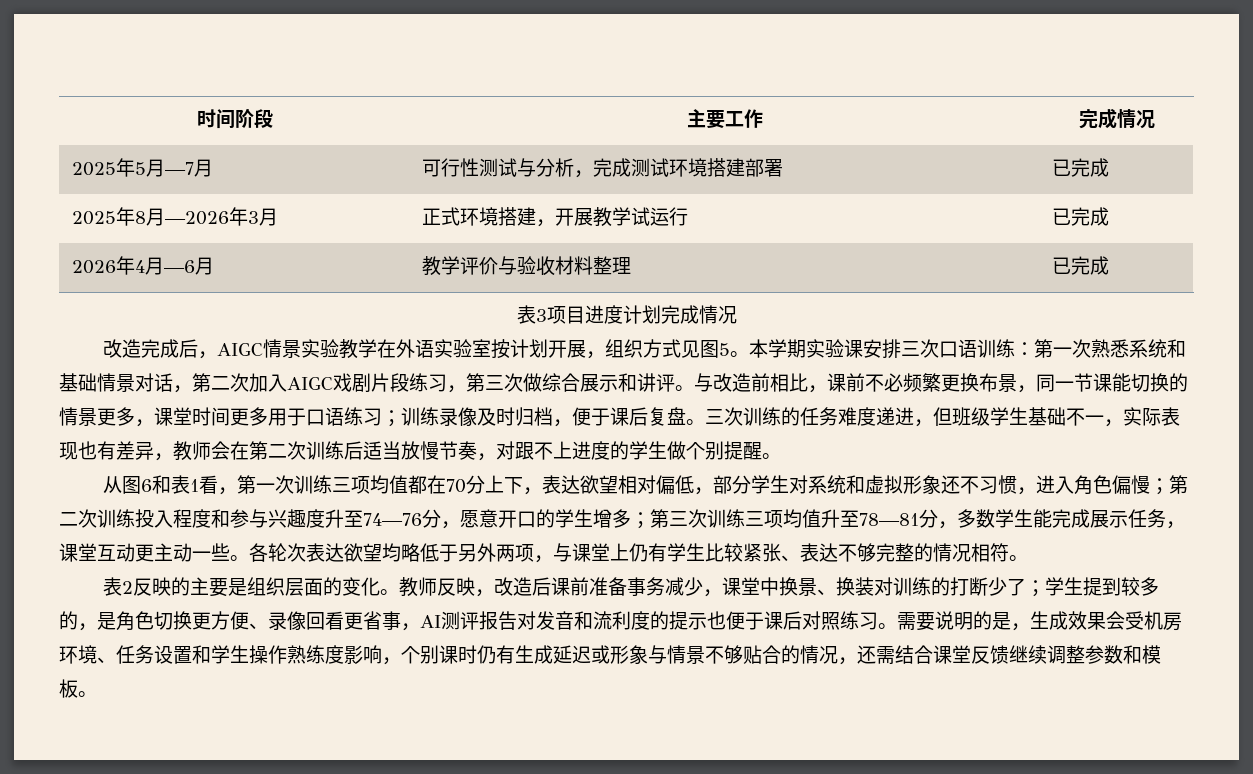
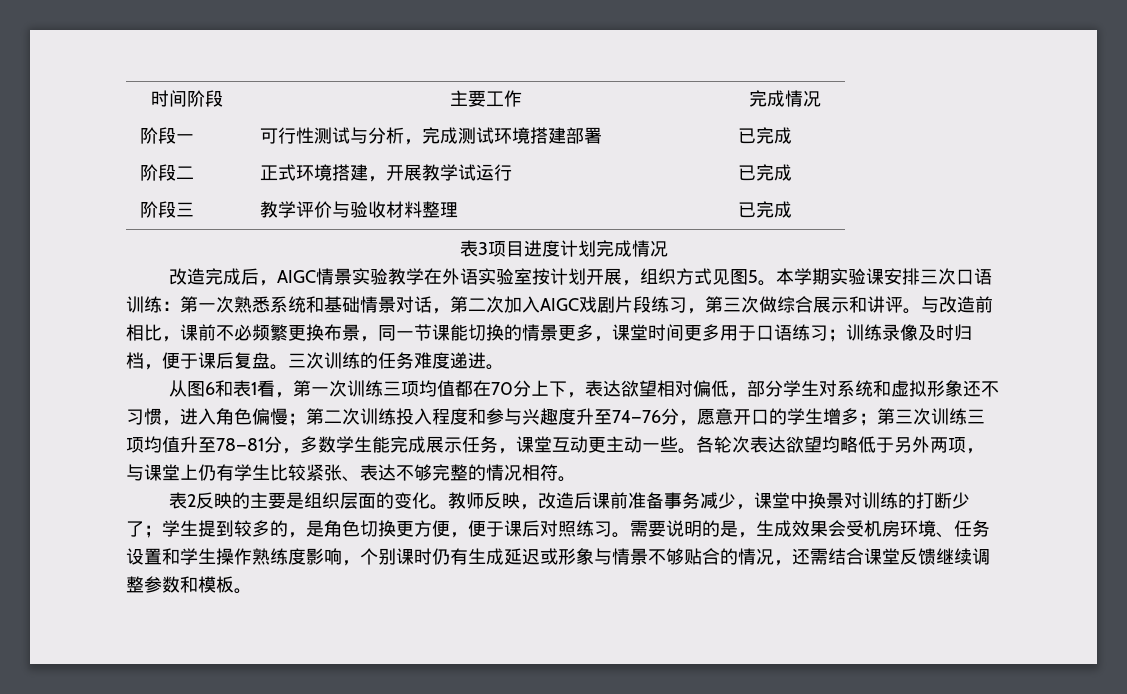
[71,158,213,177] 2025年5月—7月 -> [140,127,195,144] 阶段一
[71,207,278,226] 2025年8月—2026年3月 -> [140,164,195,181] 阶段二
[71,256,214,275] 2026年4月—6月 -> [140,201,195,218] 阶段三
[914,407,1180,427] [59,441,762,461] ，但班级学生基础不一，实际表现也有差异，教师会在第二次训练后适当放慢节奏，对跟不上进度的学生做个别提醒 -> (486, 360) none
[816,577,874,596] 、换装 -> (844, 500) none
[249,611,726,631] 、录像回看更省事，AI测评报告对发音和流利度的提示也 -> [450,532,468,538] ，

